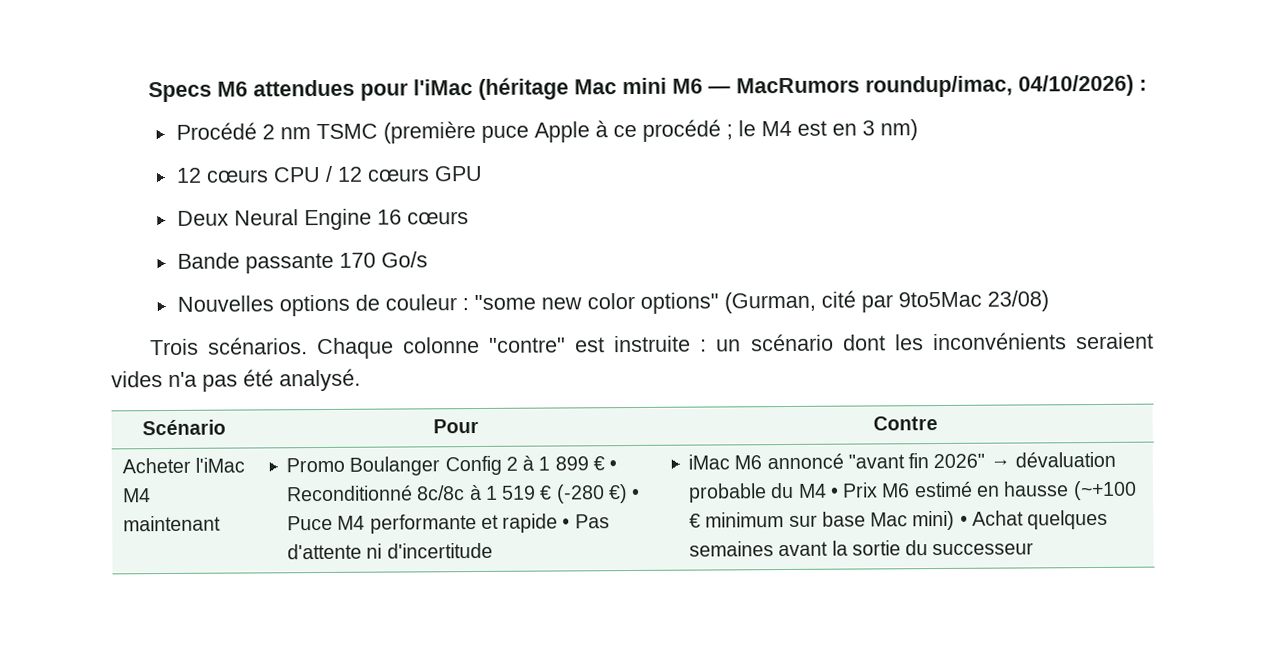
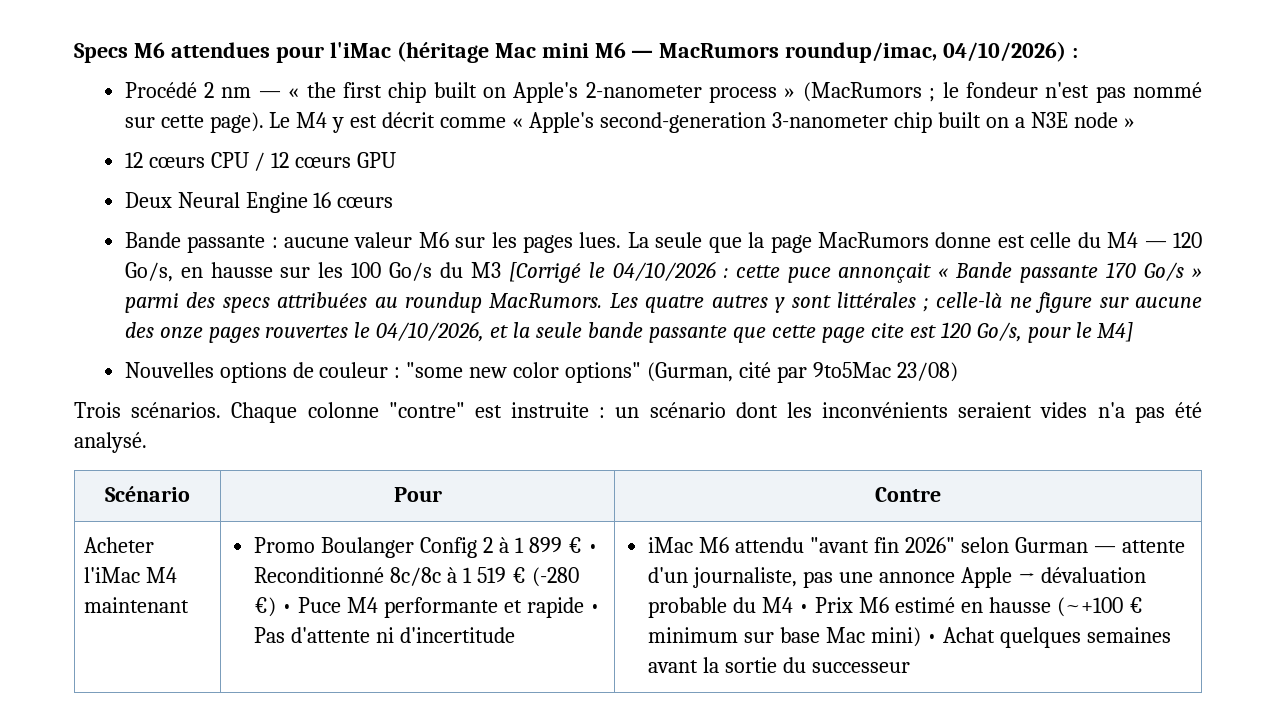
[315,119,918,144] TSMC (première puce Apple à ce procédé ; le M4 est en 3 nm) -> [258,82,1202,103] [124,112,1135,133] — « the first chip built on Apple's 2-nanometer process » (MacRumors ; le fondeur n'est pas nommé sur cette page). Le M4 y est décrit comme « Apple's second-generation 3-nanometer chip built on a N3E node »
[338,251,428,268] 170 Go/s -> [271,232,1202,253] [124,261,1203,283] [124,292,1202,313] [124,321,1134,343] : aucune valeur M6 sur les pages lues. La seule que la page MacRumors donne est celle du M4 — 120 Go/s, en hausse sur les 100 Go/s du M3 [Corrigé le 04/10/2026 : cette puce annonçait « Bande passante 170 Go/s » parmi des specs attribuées au roundup MacRumors. Les quatre autres y sont littérales ; celle-là ne figure sur aucune des onze pages rouvertes le 04/10/2026, et la seule bande passante que cette page cite est 120 Go/s, pour le M4]
[766,453,844,470] annoncé -> [735,537,805,553] attendu
(986, 461) none -> [960,537,1185,553] [648,567,1012,588] selon Gurman — attente d'un journaliste, pas une annonce Apple

